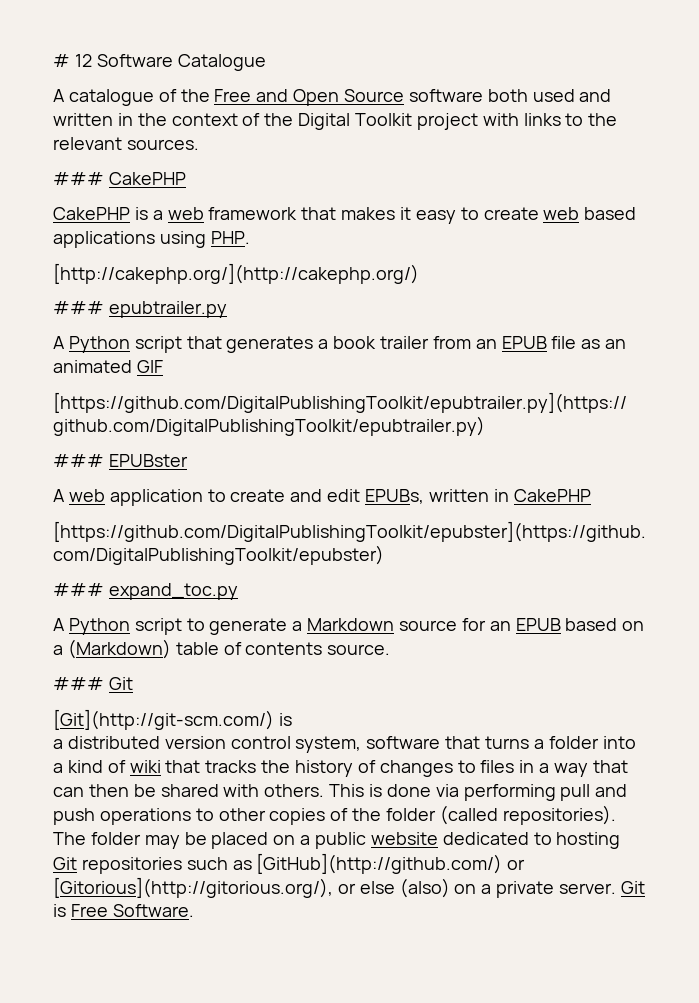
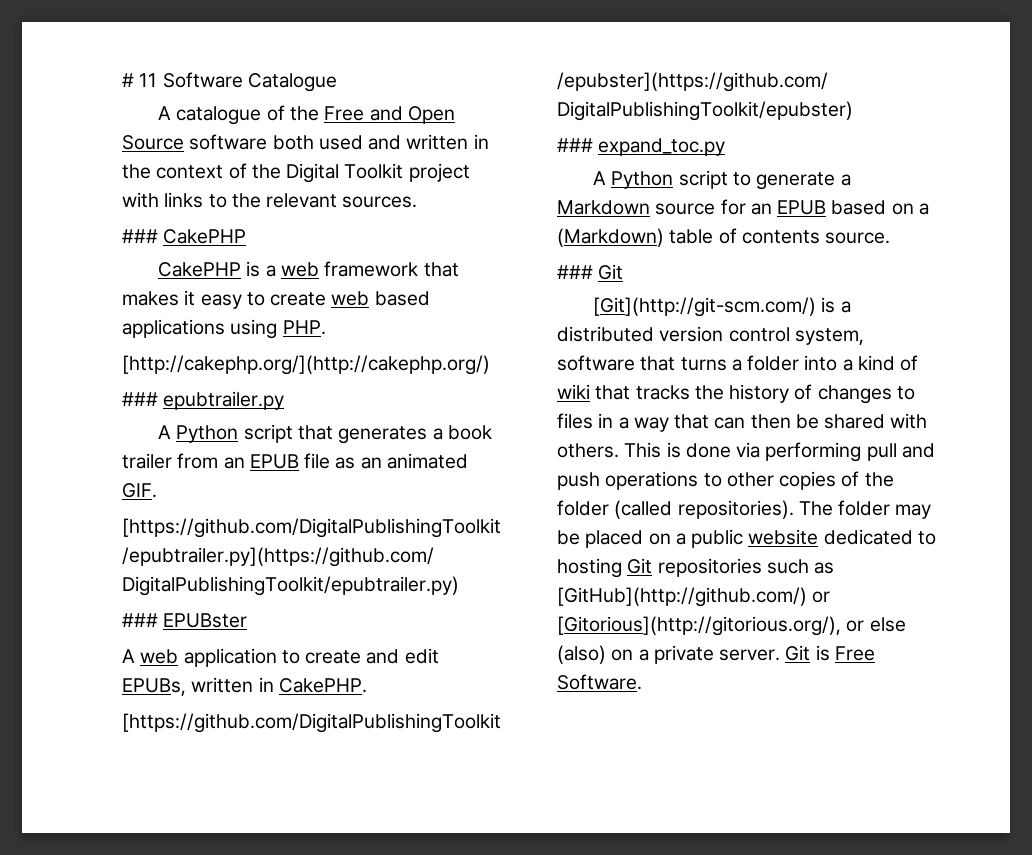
[74,54,92,67] 12 -> [139,73,158,87] 11
[136,360,163,373] GIF -> [122,483,157,498] GIF.
[513,489,591,502] CakePHP -> [278,678,367,693] CakePHP.
(292, 719) // -> (836, 305) none

